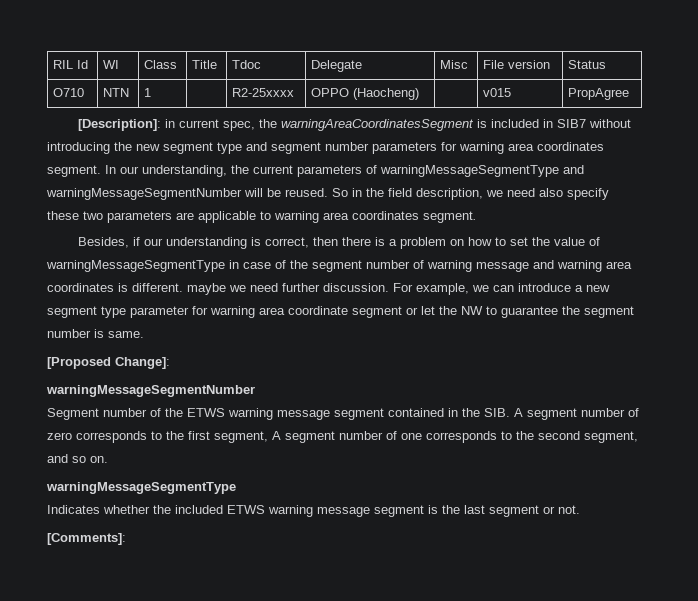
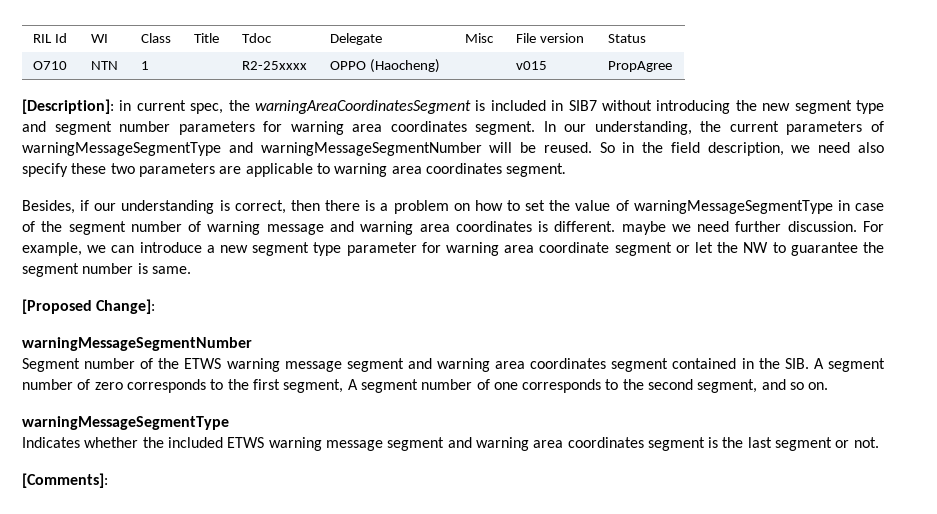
(384, 414) none -> [407,358,669,372] and warning area coordinates segment
(424, 511) none -> [447,437,705,451] and warning area coordinates segment

